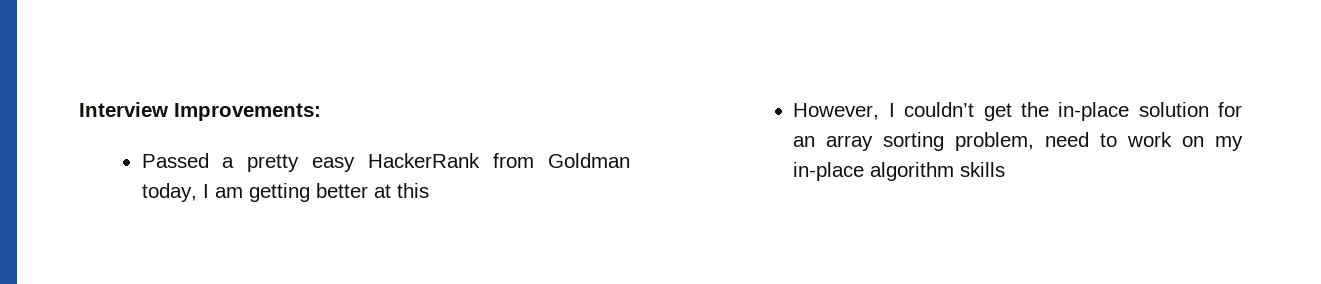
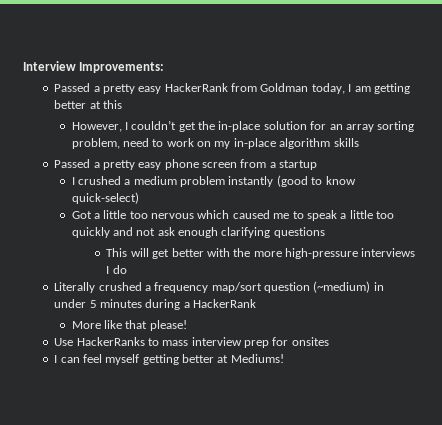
(1006, 169) none -> [54,159,318,170] [71,175,356,187] [71,192,139,204] [71,210,395,221] [71,227,325,238] [106,248,416,259] [106,265,127,274] [54,281,384,293] [54,299,257,310] [71,320,187,331] [54,337,329,348] [54,354,284,365] // Passed a pretty easy phone screen from a startup // I crushed a medium problem instantly (good to know quick-select) // Got a little too nervous which caused me to speak a little too quickly and not ask enough clarifying questions // This will get better with the more high-pressure interviews I do // Literally crushed a frequency map/sort question (~medium) in under 5 minutes during a HackerRank // More like that please! // Use HackerRanks to mass interview prep for onsites // I can feel myself getting better at Mediums!

